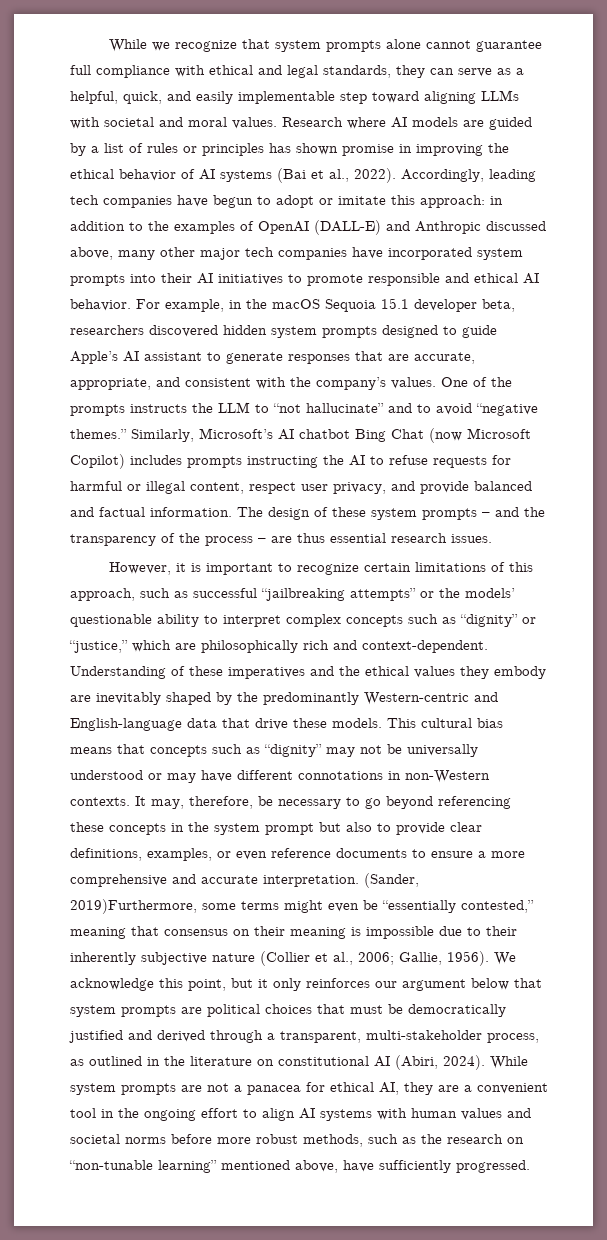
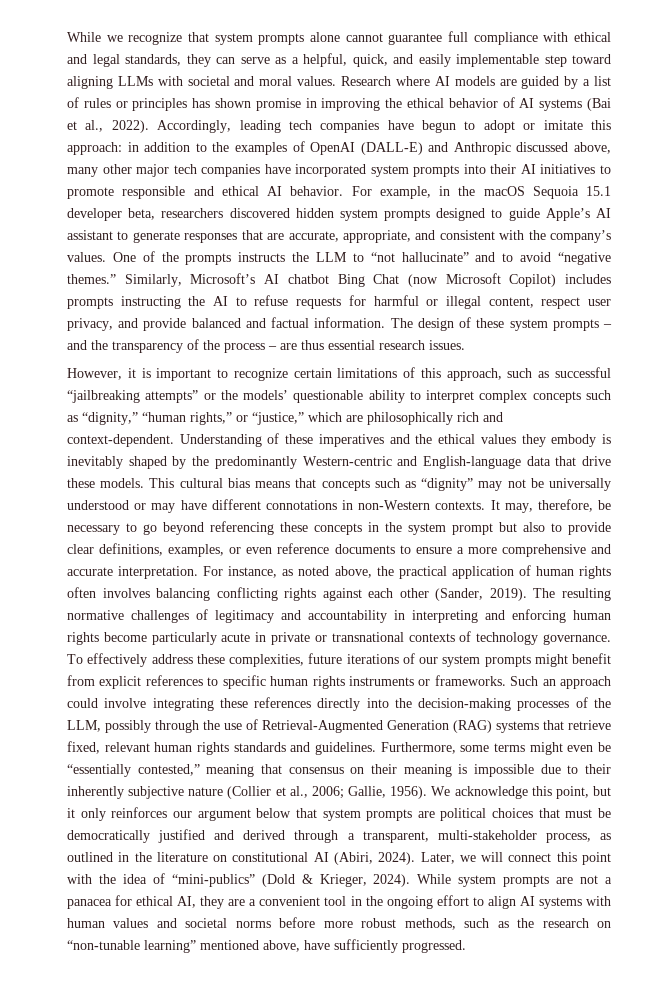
[460,614,518,627] “dignity” -> [82,412,232,425] “dignity,” “human rights,”
[70,695,91,702] are -> [602,434,612,444] is
[364,873,419,888] [70,899,197,914] (Sander, 2019)Furthermore, -> [203,565,611,579] [67,587,611,601] [67,609,611,623] [67,631,611,645] [67,653,611,667] [67,675,611,689] [67,697,611,711] [67,719,611,733] [67,741,456,755] For instance, as noted above, the practical application of human rights often involves balancing conflicting rights against each other (Sander, 2019). The resulting normative challenges of legitimacy and accountability in interpreting and enforcing human rights become particularly acute in private or transnational contexts of technology governance. To effectively address these complexities, future iterations of our system prompts might benefit from explicit references to specific human rights instruments or frameworks. Such an approach could involve integrating these references directly into the decision-making processes of the LLM, possibly through the use of Retrieval-Augmented Generation (RAG) systems that retrieve fixed, relevant human rights standards and guidelines. Furthermore,
(485, 1062) none -> [420,852,611,865] [67,873,411,887] Later, we will connect this point with the idea of “mini-publics” (Dold & Krieger, 2024).

